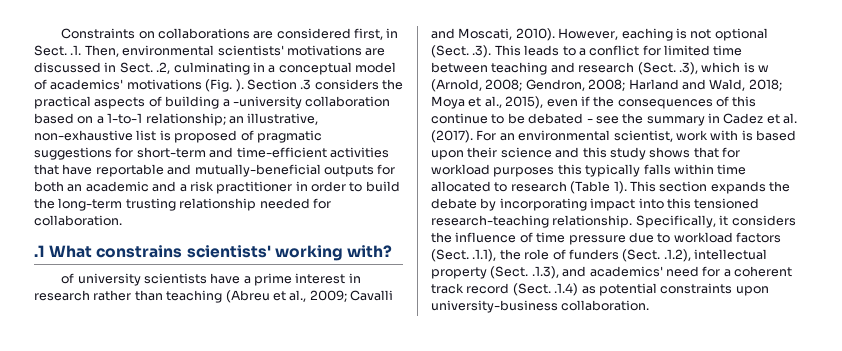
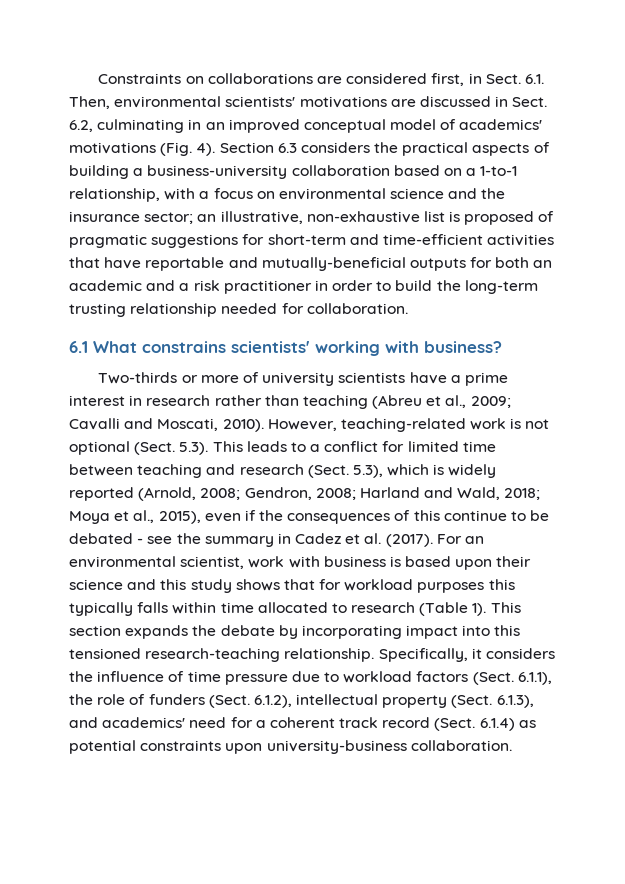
[70,45,82,55] .1. -> [524,74,544,84] 6.1.
[156,62,171,74] .2, -> [69,120,93,132] 6.2,
[268,65,276,73] a -> [205,119,300,133] an improved
[235,79,312,92] ). Section .3 -> [196,142,297,156] 4). Section 6.3
[232,96,302,109] -university -> [147,165,288,179] business-university
[145,113,226,126] relationship; -> [69,188,506,202] [69,211,194,224] relationship, with a focus on environmental science and the insurance sector;
[34,245,45,257] .1 -> [69,341,88,353] 6.1
[346,245,392,258] with? // -> [385,341,502,353] [98,372,239,384] with business? // Two-thirds or more
[621,28,673,41] eaching -> [340,418,507,432] teaching-related work
[472,45,492,58] .3). -> [179,442,209,455] 5.3).
[678,62,698,75] .3), -> [352,465,383,478] 5.3),
[758,65,769,72] w -> [448,464,497,478] [69,487,134,501] widely reported
(739, 135) none -> [323,556,386,567] business
[472,249,497,262] .1.1), -> [517,672,552,685] 6.1.1),
[663,249,691,262] .1.2), -> [253,695,292,708] 6.1.2),
[531,266,559,279] .1.3), -> [496,695,534,708] 6.1.3),
[554,283,579,296] .1.4) -> [479,718,515,731] 6.1.4)

